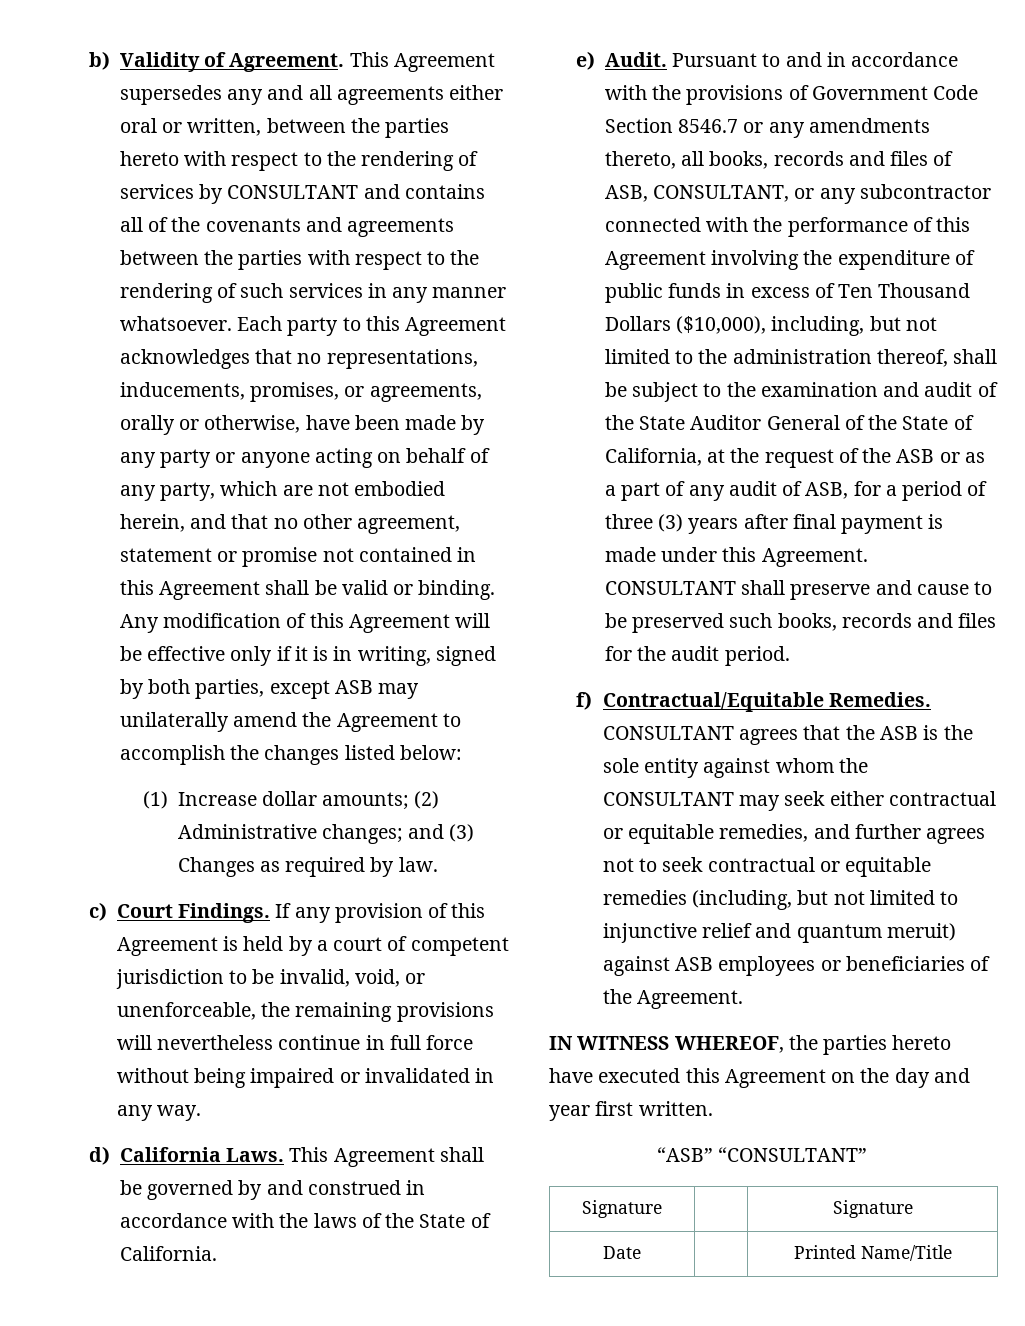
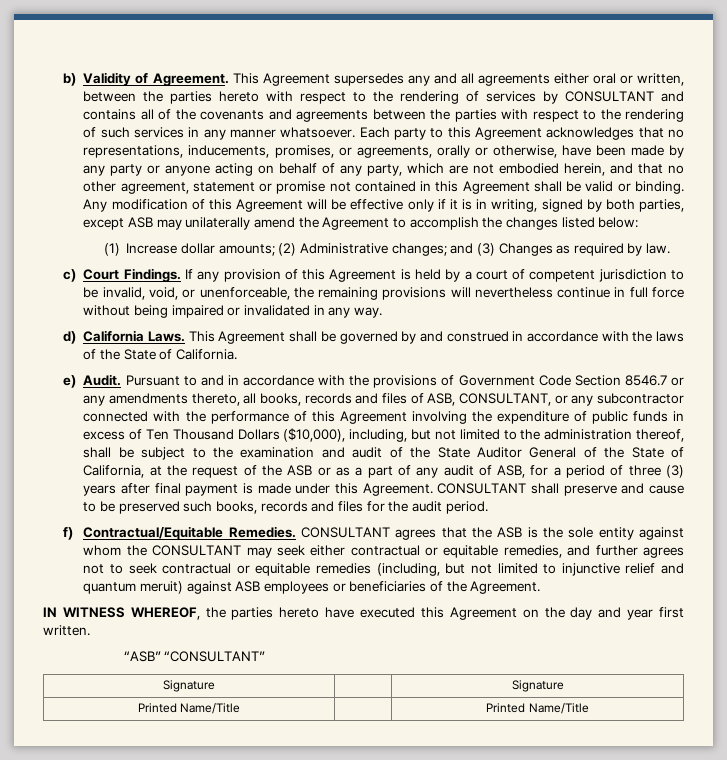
[603,1246,641,1259] Date -> [137,703,241,714] Printed Name/Title

